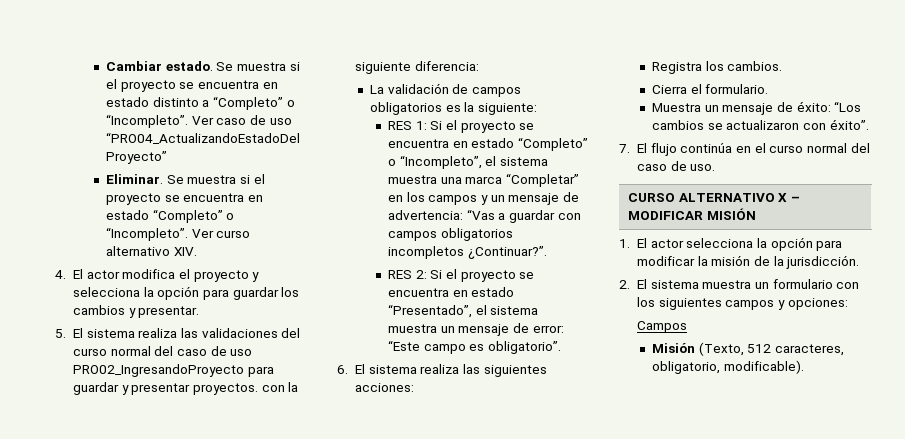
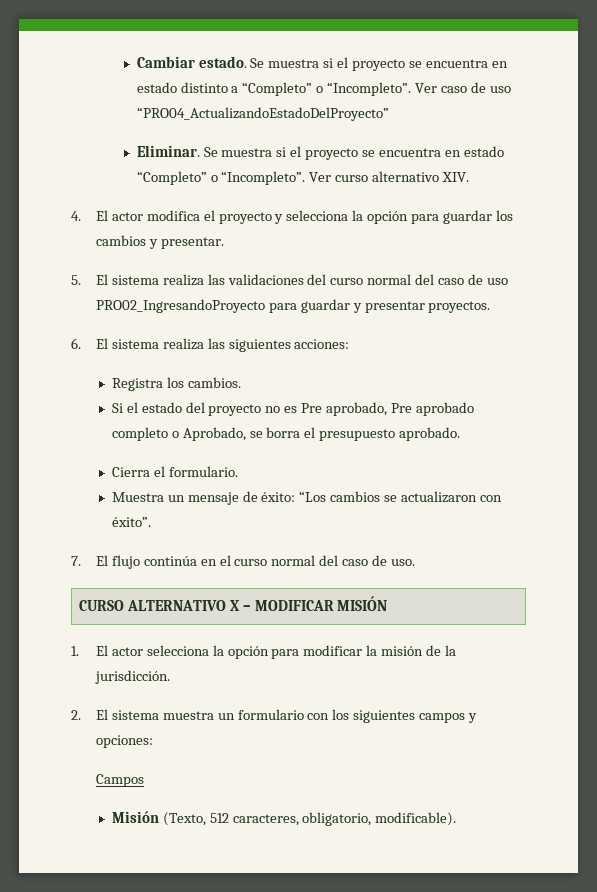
[261,382,299,392] [355,61,479,74] [369,83,521,97] [369,102,537,115] [388,120,535,133] [388,137,588,151] [388,155,548,169] [388,173,579,187] [388,192,579,205] [388,209,581,223] [388,228,513,241] [388,246,547,259] [388,269,535,282] [388,287,515,297] [388,304,539,318] [388,323,564,336] [388,340,561,354] con la siguiente diferencia: // La validación de campos obligatorios es la siguiente: // RES 1: Si el proyecto se encuentra en estado “Completo” o “Incompleto”, el sistema muestra una marca “Completar” en los campos y un mensaje de advertencia: “Vas a guardar con campos obligatorios incompletos ¿Continuar?”. // RES 2: Si el proyecto se encuentra en estado “Presentado”, el sistema muestra un mensaje de error: “Este campo es obligatorio”. -> (491, 307) none
(783, 66) none -> [111,402,474,416] [111,427,461,441] // Si el estado del proyecto no es Pre aprobado, Pre aprobado completo o Aprobado, se borra el presupuesto aprobado.

